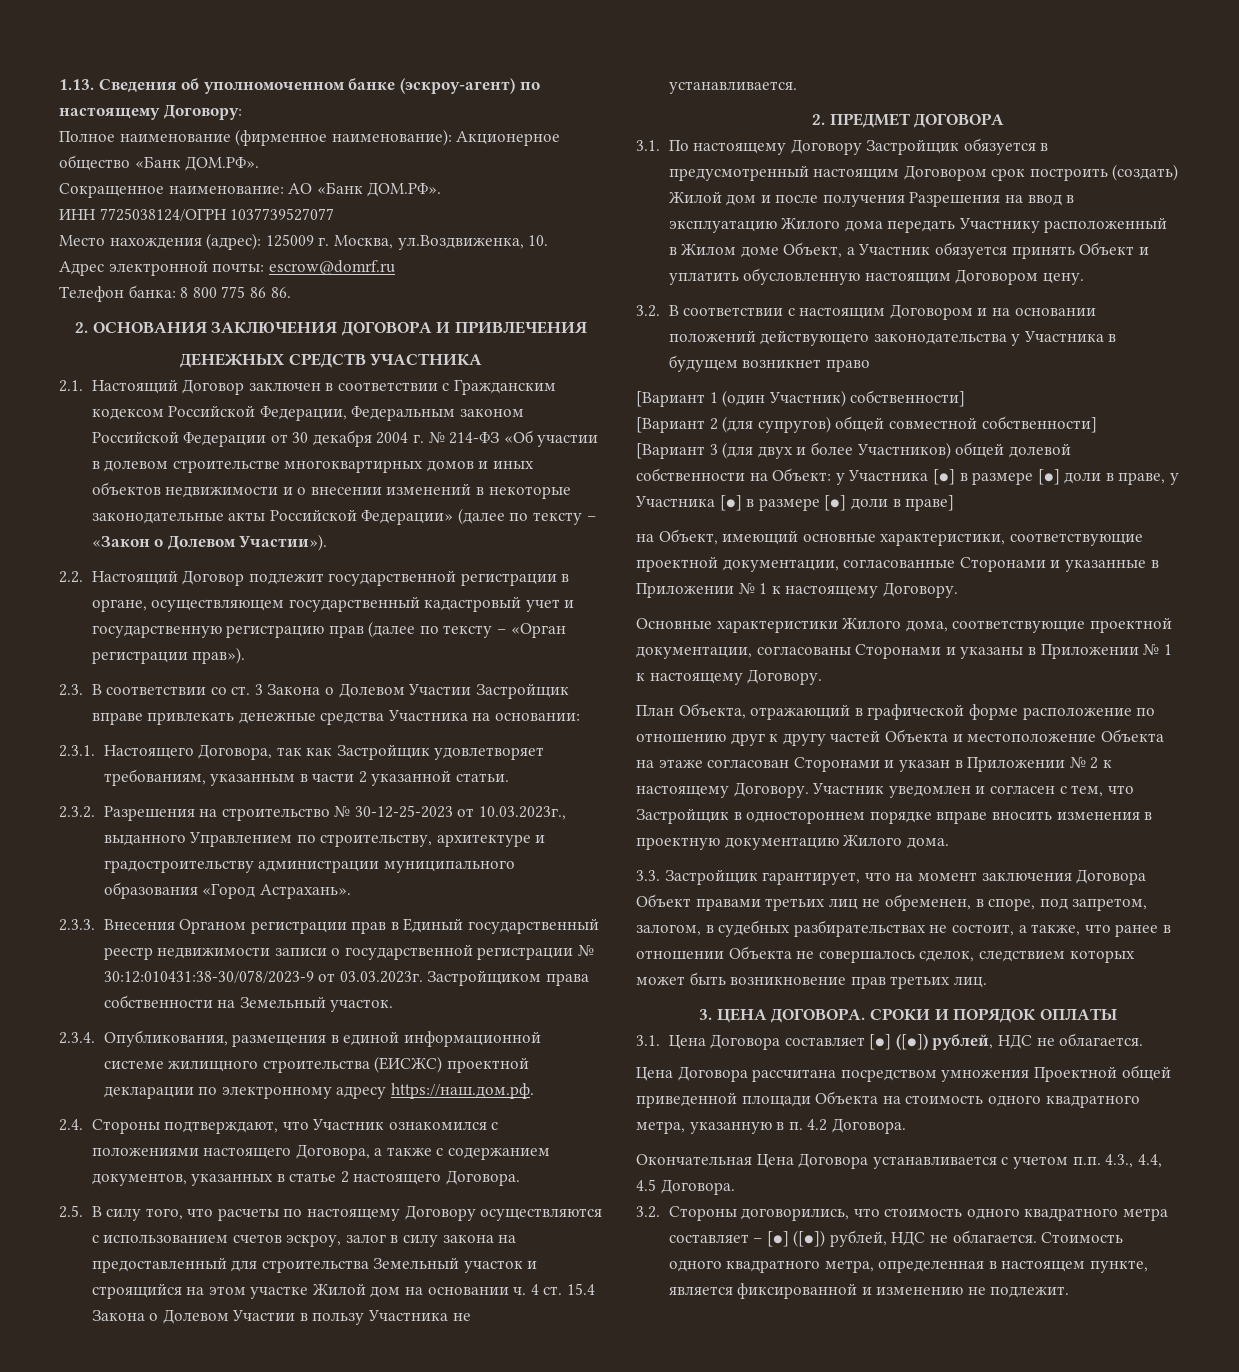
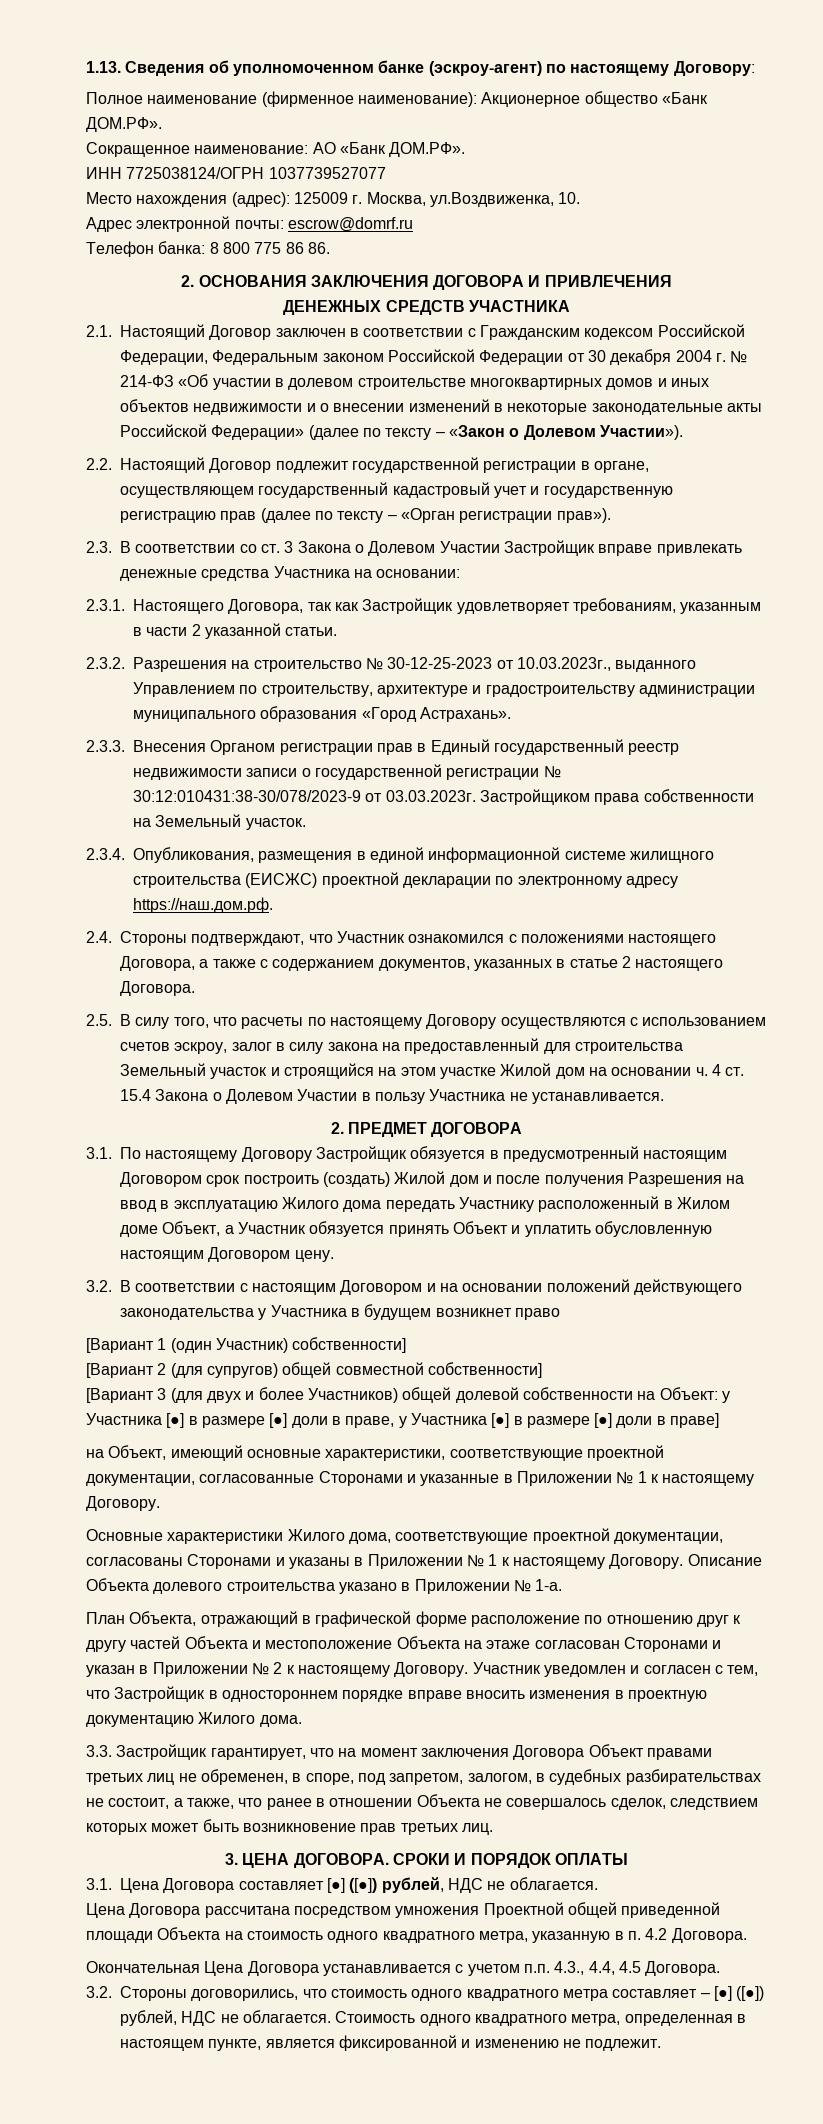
(823, 677) none -> [687,1554,762,1566] [86,1578,563,1594] Описание Объекта долевого строительства указано в Приложении № 1-а.

